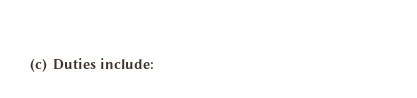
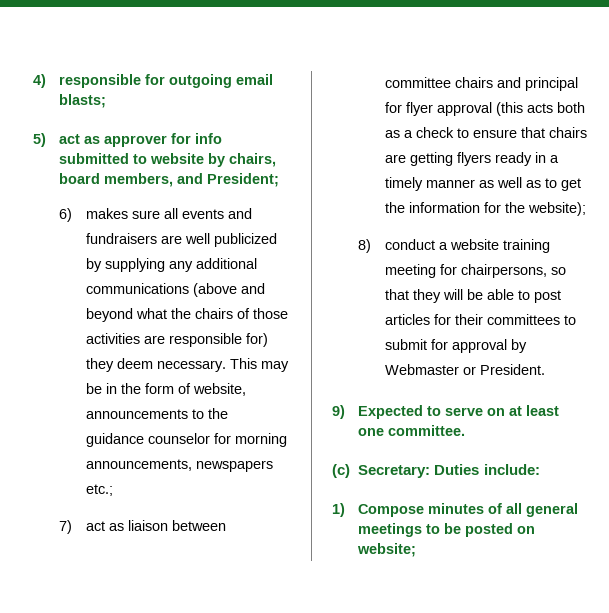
[30,58,155,72] (c) Duties include: -> [33,74,274,88] [59,94,107,108] [33,133,223,147] [59,153,277,167] [59,173,280,187] [59,208,252,222] [85,233,277,247] [85,258,257,272] [85,283,265,297] [85,308,288,322] [85,333,268,347] [85,358,289,372] [85,383,246,396] [85,408,228,419] [85,433,287,447] [85,459,273,472] [85,484,113,496] [59,520,226,534] [384,77,578,91] [384,102,585,116] [384,127,587,138] [384,152,559,166] [384,177,581,191] [384,202,586,216] [358,239,550,253] [384,264,566,278] [384,289,561,303] [384,314,576,325] [384,339,527,353] [384,364,545,375] [332,405,560,419] [358,425,466,436] [332,464,540,478] [332,503,579,517] [358,523,536,537] [357,543,417,557] 4) responsible for outgoing email blasts; // 5) act as approver for info submitted to website by chairs, board members, and President; // 6) makes sure all events and fundraisers are well publicized by supplying any additional communications (above and beyond what the chairs of those activities are responsible for) they deem necessary. This may be in the form of website, announcements to the guidance counselor for morning announcements, newspapers etc.; // 7) act as liaison between committee chairs and principal for flyer approval (this acts both as a check to ensure that chairs are getting flyers ready in a timely manner as well as to get the information for the website); // 8) conduct a website training meeting for chairpersons, so that they will be able to post articles for their committees to submit for approval by Webmaster or President. // 9) Expected to serve on at least one committee. // (c) Secretary: Duties include: // 1) Compose minutes of all general meetings to be posted on website;

